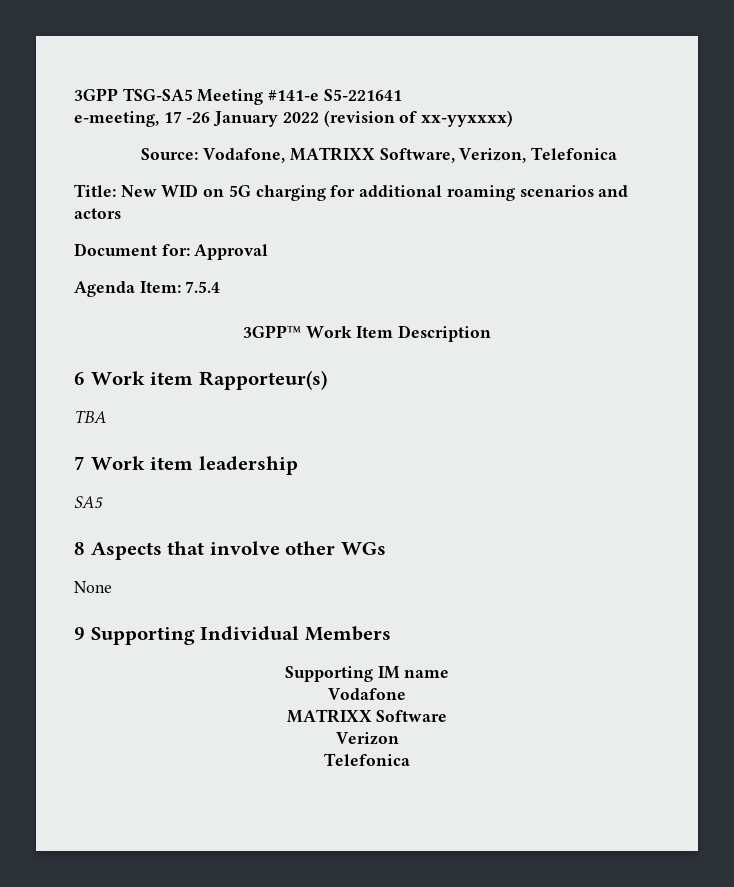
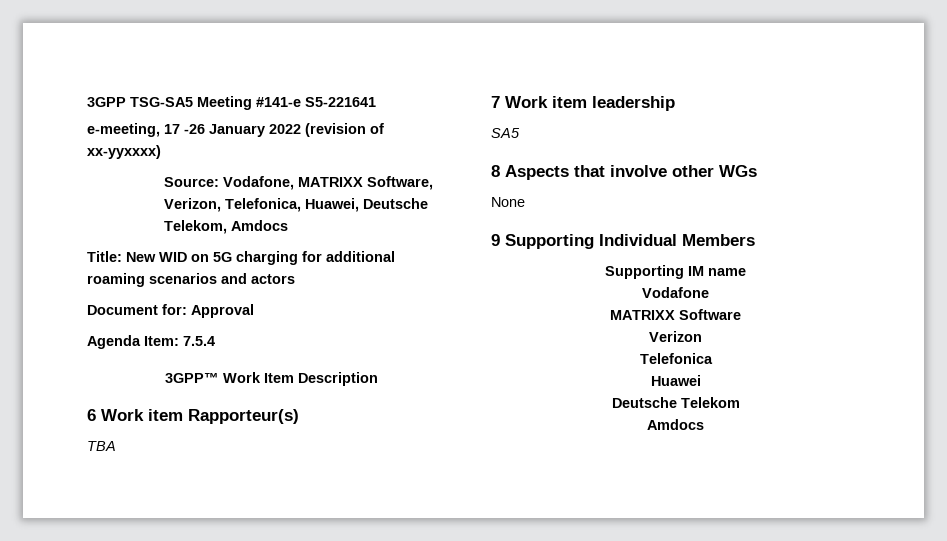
[531,147,618,160] Telefonica -> [224,198,428,212] [163,220,288,234] Telefonica, Huawei, Deutsche Telekom, Amdocs
(410, 759) none -> [650,375,701,386] [611,397,740,408] [647,419,704,430] // Huawei // Deutsche Telekom // Amdocs

